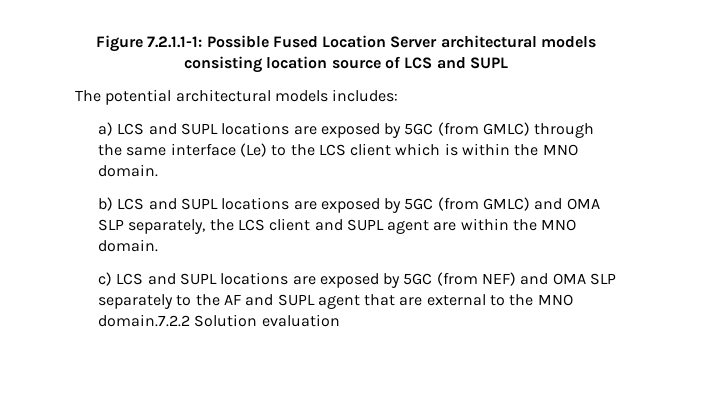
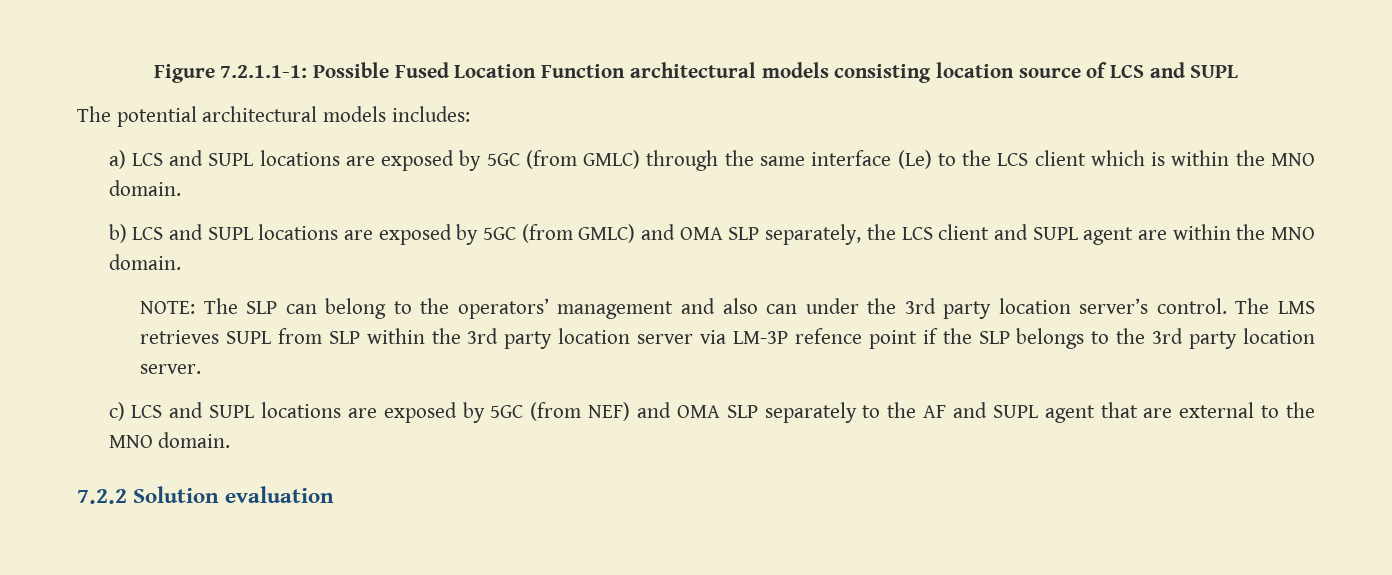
[390,36,438,48] Server -> [541,64,626,78] Function
(158, 245) none -> [139,298,1316,319] [139,328,1315,349] [139,364,201,374] // NOTE: The SLP can belong to the operators’ management and also can under the 3rd party location server’s control. The LMS retrieves SUPL from SLP within the 3rd party location server via LM-3P refence point if the SLP belongs to the 3rd party location server.
[97,314,190,327] domain.7.2.2 -> [158,432,231,448] [77,489,127,504] domain. // 7.2.2

